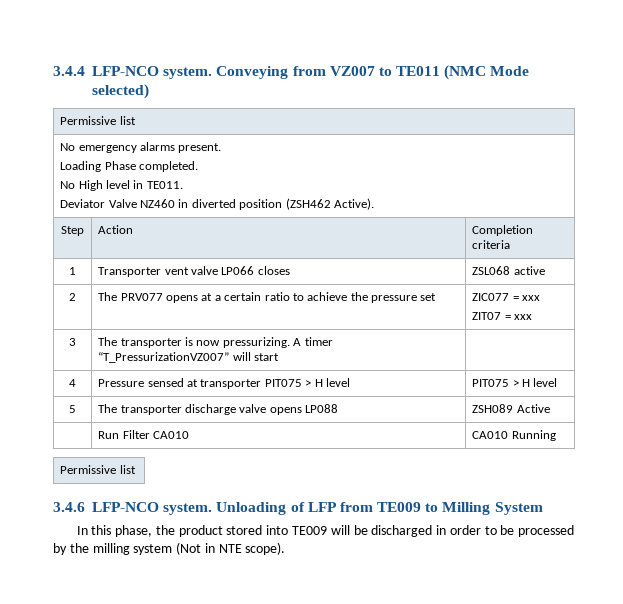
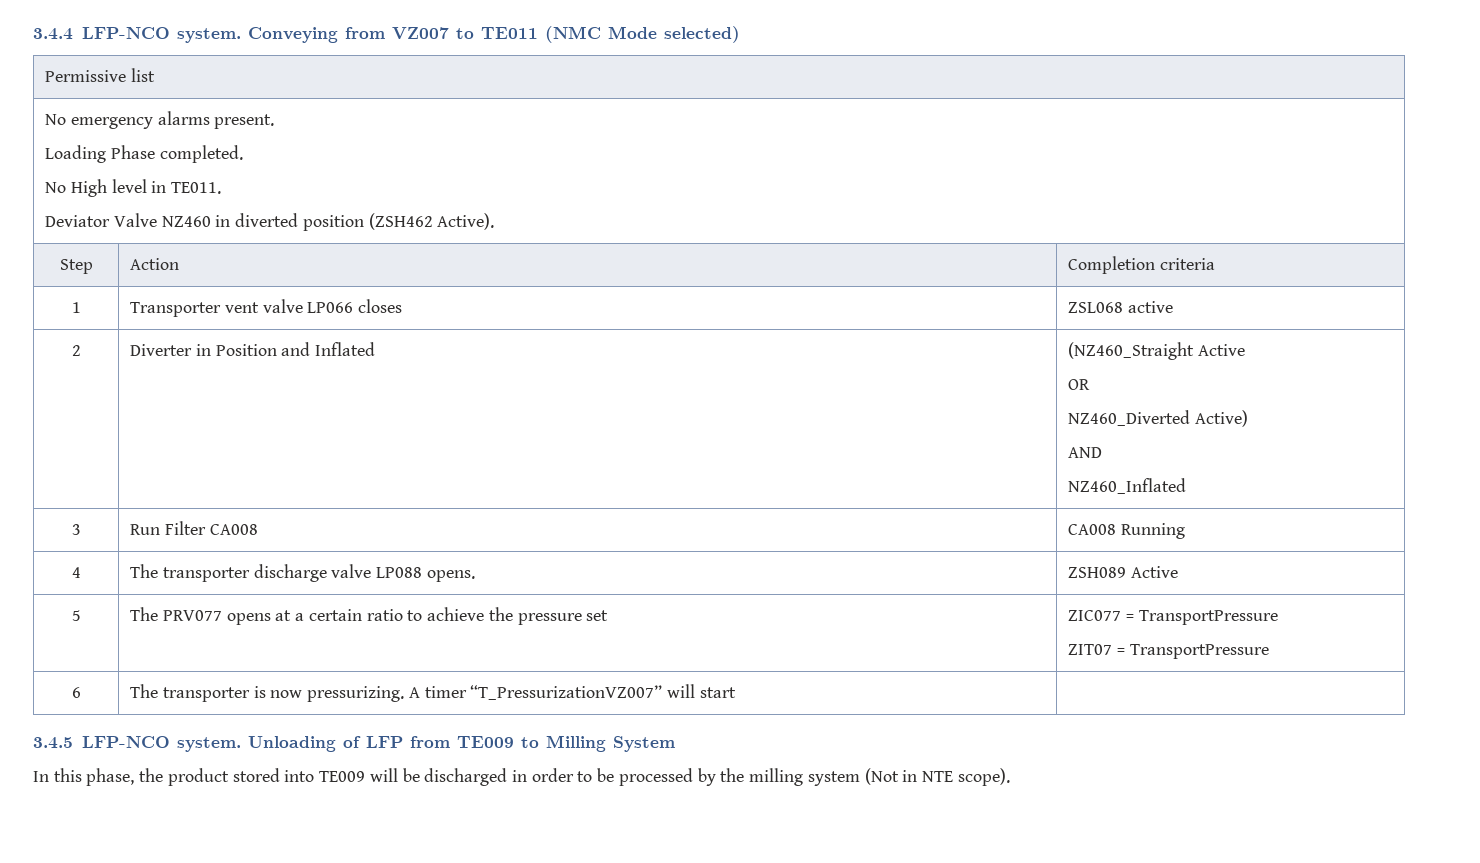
(76, 297) none -> [130,342,376,356] [1068,342,1246,360] [1068,379,1091,390] [1068,410,1249,427] [1068,447,1103,458] [1068,478,1187,494] [71,524,81,535] [130,521,258,535] [1068,523,1186,539] [71,567,81,578] [130,564,475,582] [1068,566,1179,578] [71,610,81,621] | Diverter in Position and Inflated | (NZ460_Straight Active // OR // NZ460_Diverted Active) // AND // NZ460_Inflated // 3 | Run Filter CA008 | CA008 Running // 4 | The transporter discharge valve LP088 opens. | ZSH089 Active // 5
[522,295,541,301] xxx -> [1138,610,1278,625] TransportPressure
[514,314,533,320] [69,338,76,346] xxx // 3 -> [1129,644,1269,659] [71,687,81,698] TransportPressure // 6
[69,379,76,387] [98,378,350,389] [472,378,558,387] [69,405,76,413] [98,404,339,415] [472,404,550,413] [98,430,190,439] [472,430,556,441] [60,465,136,474] [53,502,85,512] // 4 | Pressure sensed at transporter PIT075 > H level | PIT075 > H level // 5 | The transporter discharge valve opens LP088 | ZSH089 Active // | Run Filter CA010 | CA010 Running // Permissive list // 3.4.6 -> [33,737,73,749] // 3.4.5

